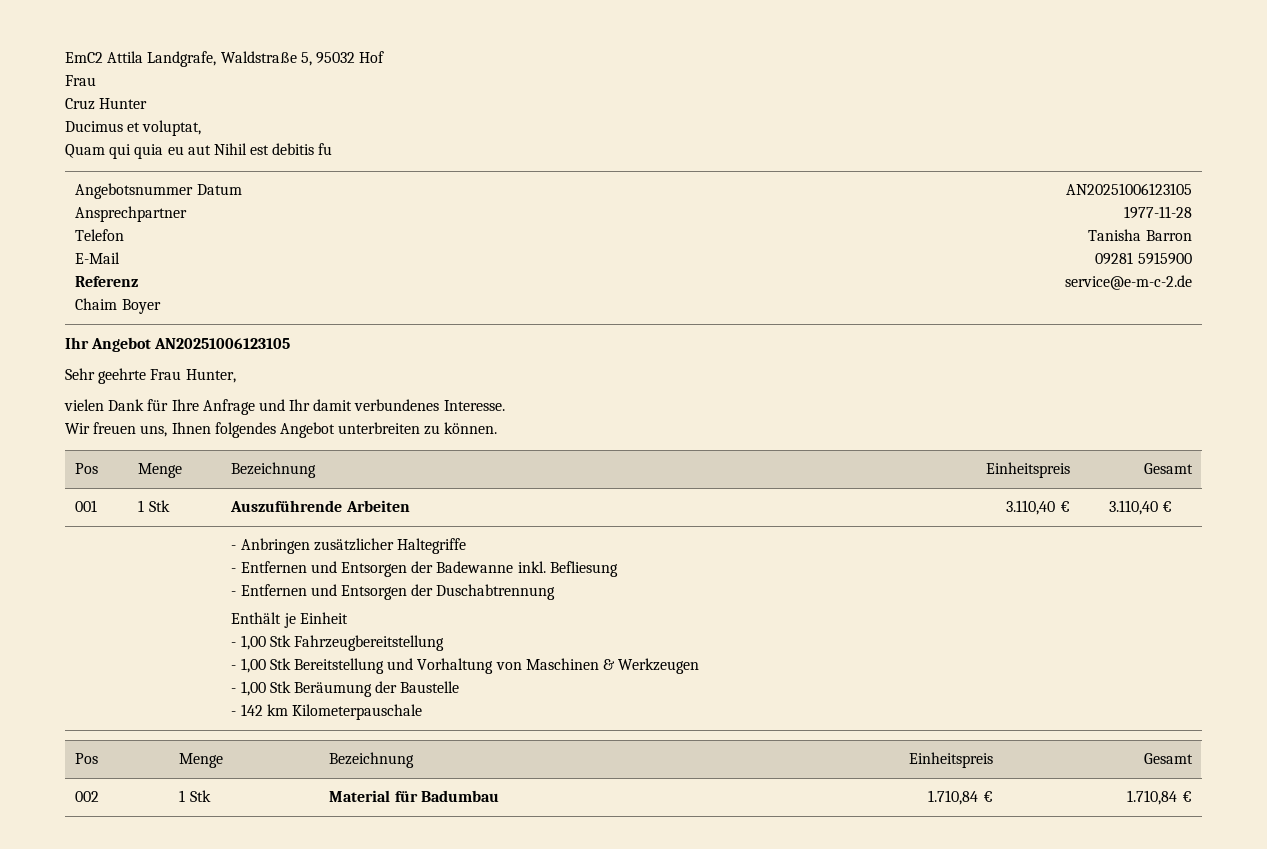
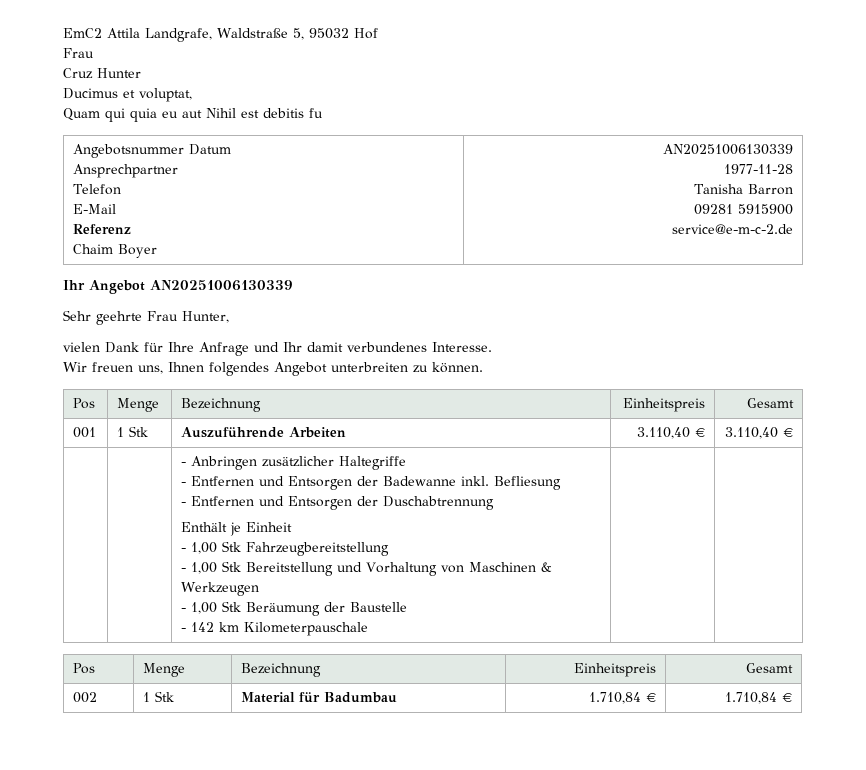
[1065,183,1192,195] AN20251006123105 -> [662,144,793,155] AN20251006130339
[154,338,291,349] AN20251006123105 -> [150,280,293,291] AN20251006130339

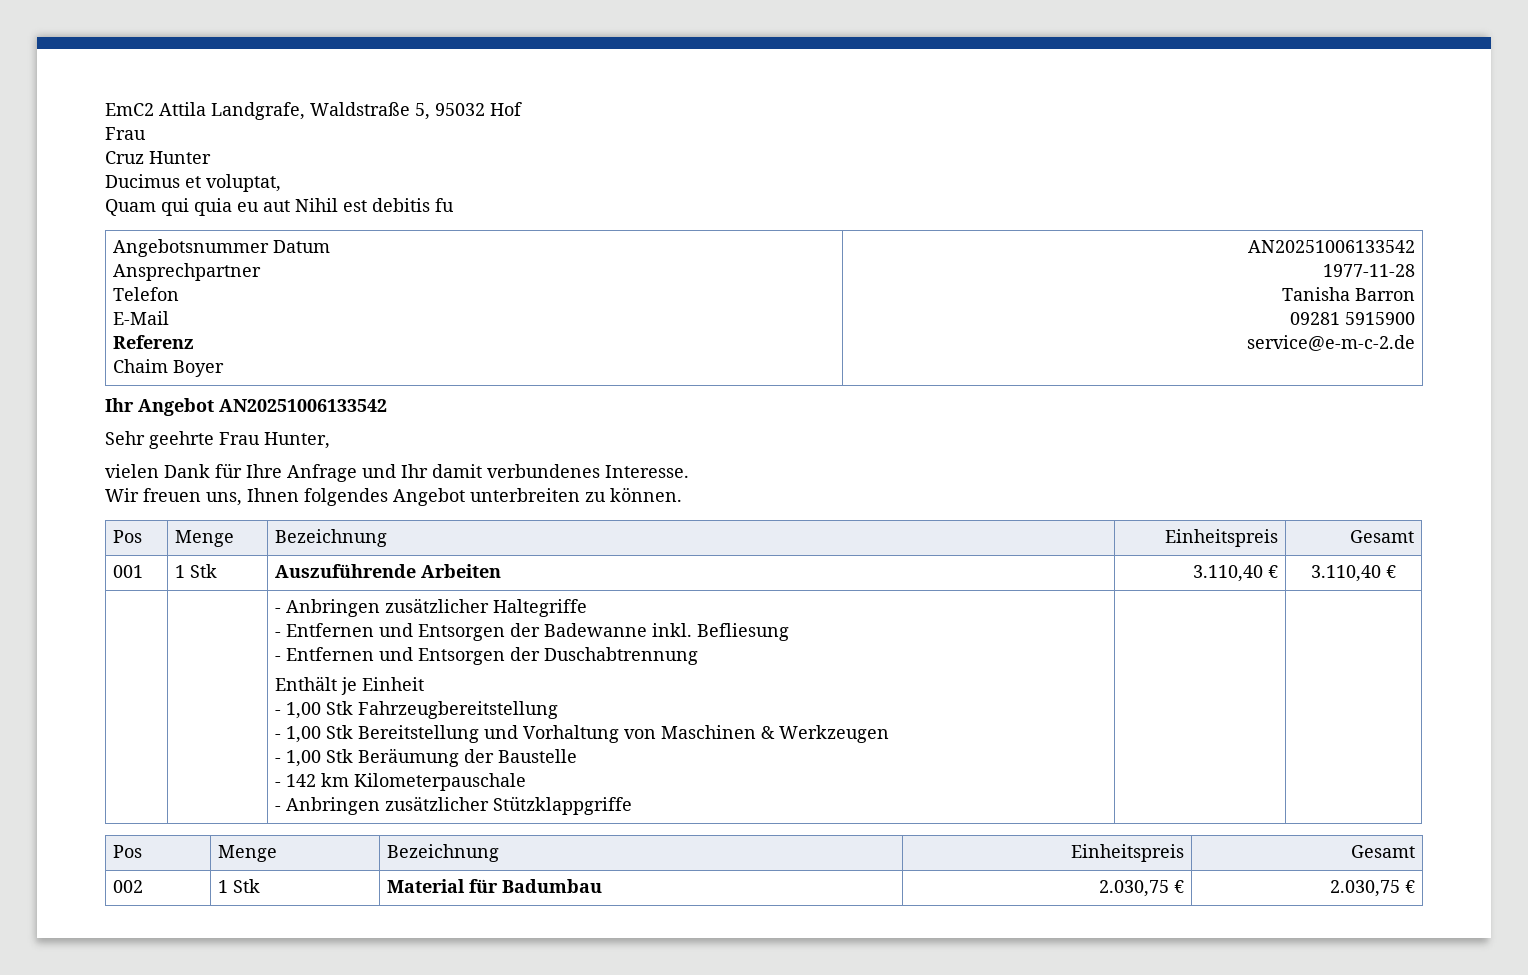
[662,144,793,155] AN20251006130339 -> [1247,240,1415,253] AN20251006133542
[150,280,293,291] AN20251006130339 -> [219,399,387,412] AN20251006133542
(369, 629) none -> [275,796,633,815] // - Anbringen zusätzlicher Stützklappgriffe
[588,692,656,704] [724,692,777,704] 1.710,84 € | 1.710,84 -> [1098,880,1184,897] [1329,880,1400,897] 2.030,75 € | 2.030,75

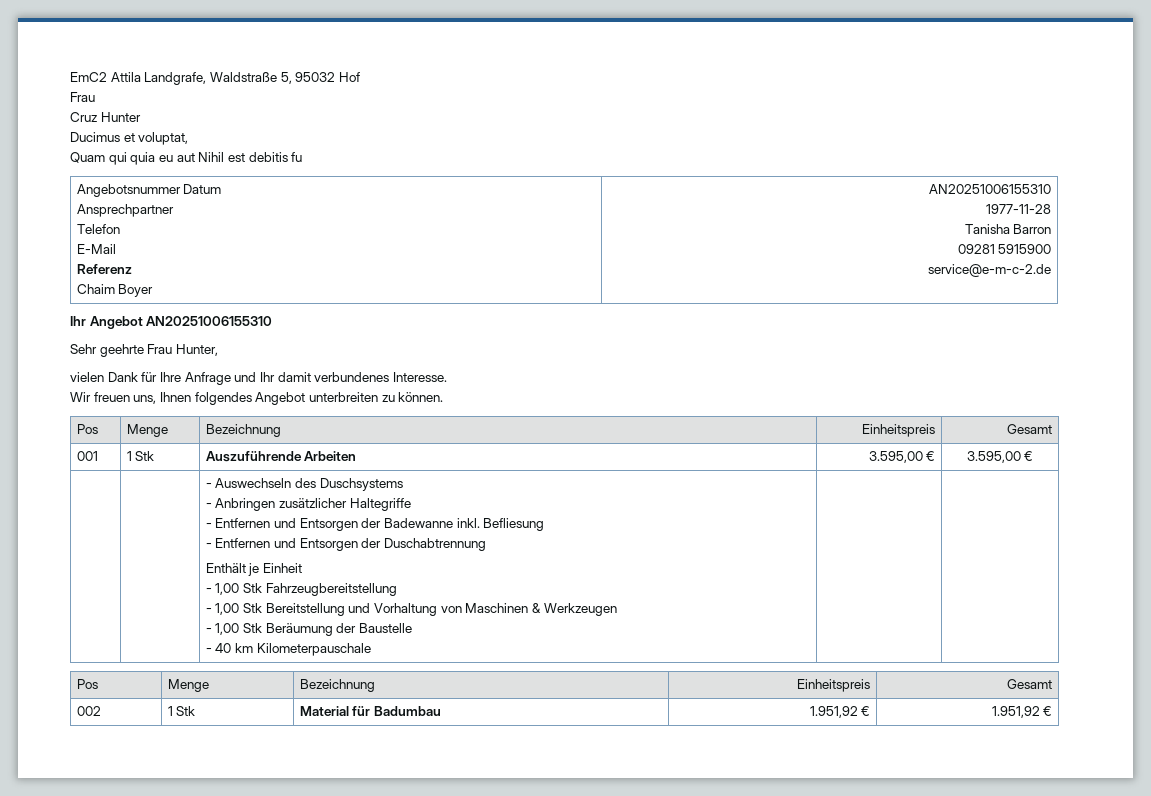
[1247,240,1415,253] AN20251006133542 -> [929,184,1052,194] AN20251006155310
[219,399,387,412] AN20251006133542 -> [146,316,273,326] AN20251006155310
[1192,565,1278,582] [1311,565,1382,582] 3.110,40 € | 3.110,40 -> [868,451,936,463] [966,451,1021,463] 3.595,00 € | 3.595,00
(282, 610) none -> [215,478,403,491] [205,503,212,508] Auswechseln des Duschsystems // -
[286,774,317,787] 142 -> [215,643,232,653] 40
[275,796,633,815] // - Anbringen zusätzlicher Stützklappgriffe -> (371, 649) none
[1098,880,1184,897] [1329,880,1400,897] 2.030,75 € | 2.030,75 -> [809,706,871,718] [991,706,1040,718] 1.951,92 € | 1.951,92

